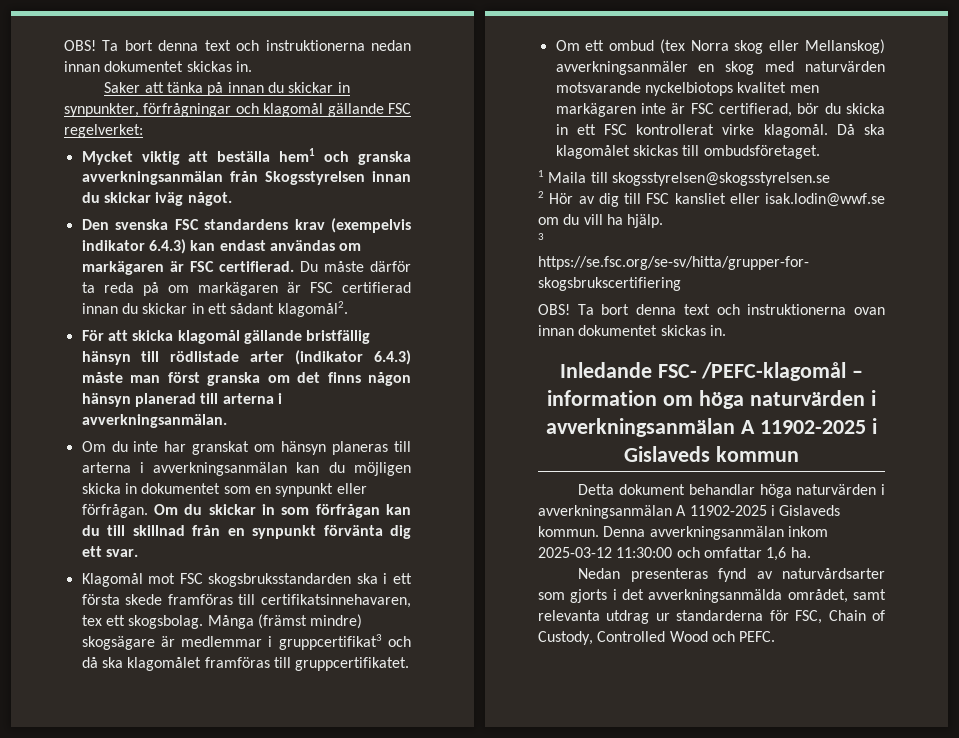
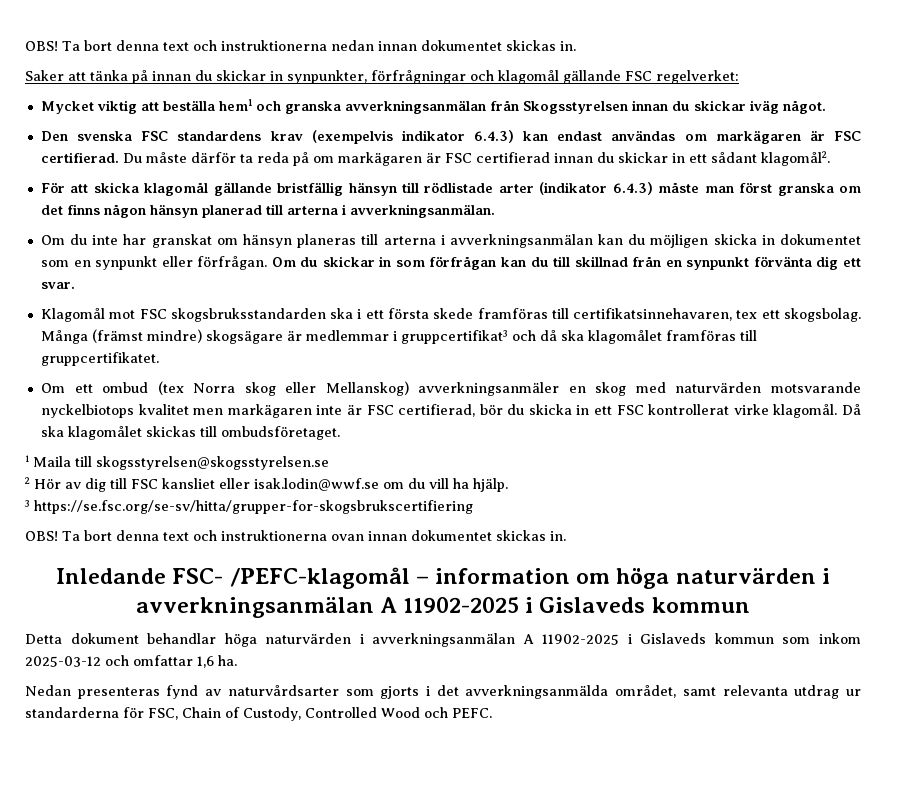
[538,526,784,540] kommun. Denna avverkningsanmälan -> [714,633,811,644] kommun som
[616,547,673,558] 11:30:00 -> (101, 661) none

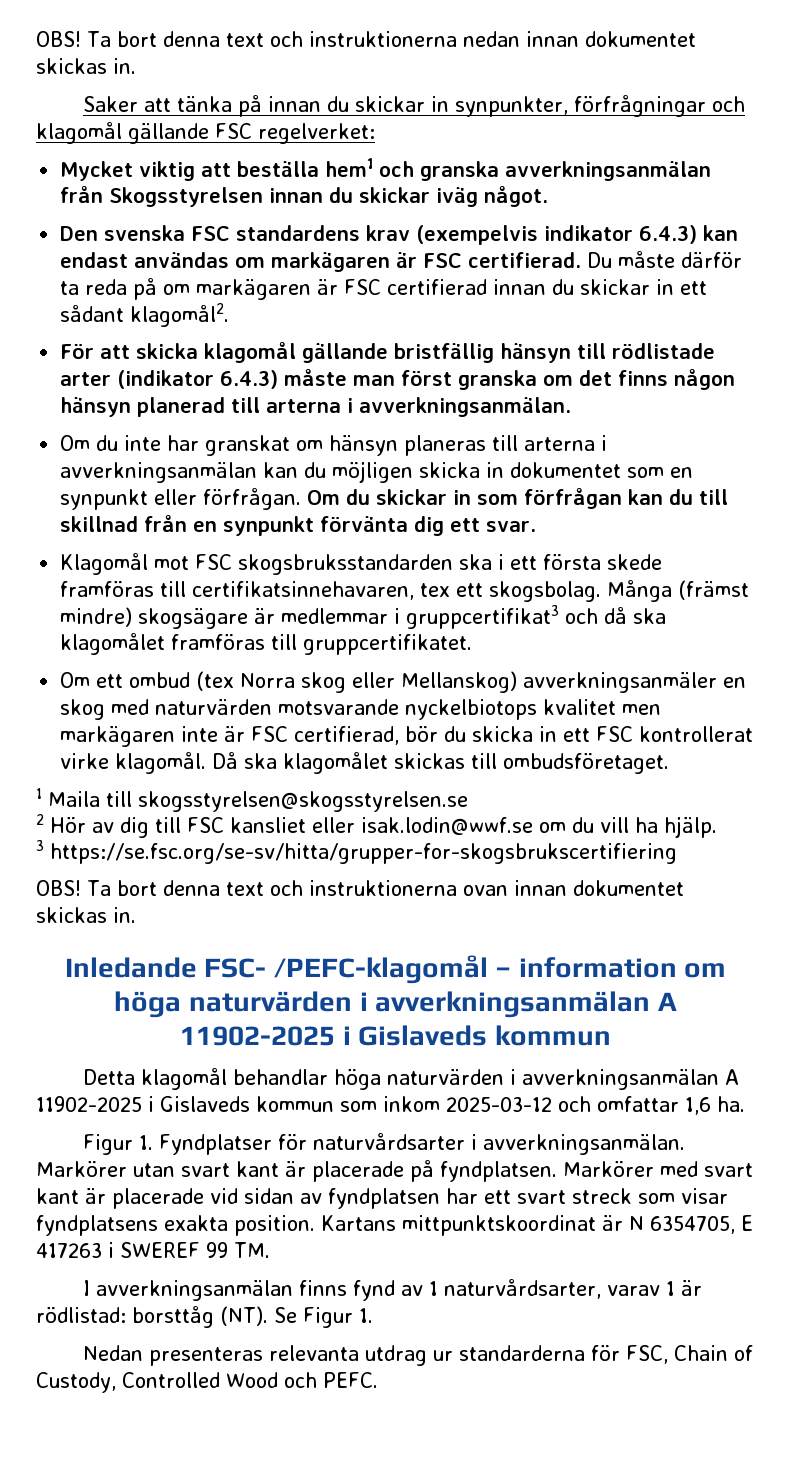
[70,633,139,644] dokument -> [141,1068,228,1090] klagomål
[25,685,716,699] Nedan presenteras fynd av naturvårdsarter som gjorts i det avverkningsanmälda området, samt -> [83,1133,686,1155] [36,1160,753,1182] [36,1188,728,1209] [36,1215,753,1236] [36,1242,270,1258] [83,1279,703,1301] [36,1306,373,1328] [83,1345,264,1366] Figur 1. Fyndplatser för naturvårdsarter i avverkningsanmälan. Markörer utan svart kant är placerade på fyndplatsen. Markörer med svart kant är placerade vid sidan av fyndplatsen har ett svart streck som visar fyndplatsens exakta position. Kartans mittpunktskoordinat är N 6354705, E 417263 i SWEREF 99 TM. // I avverkningsanmälan finns fynd av 1 naturvårdsarter, varav 1 är rödlistad: borsttåg (NT). Se Figur 1. // Nedan presenteras

